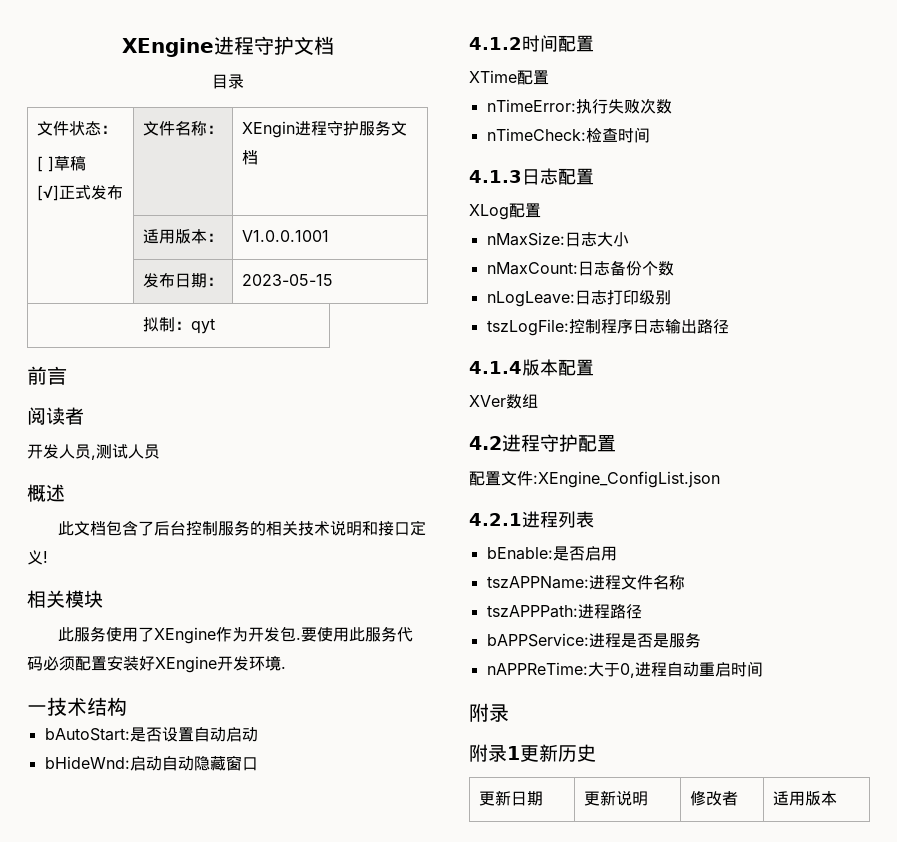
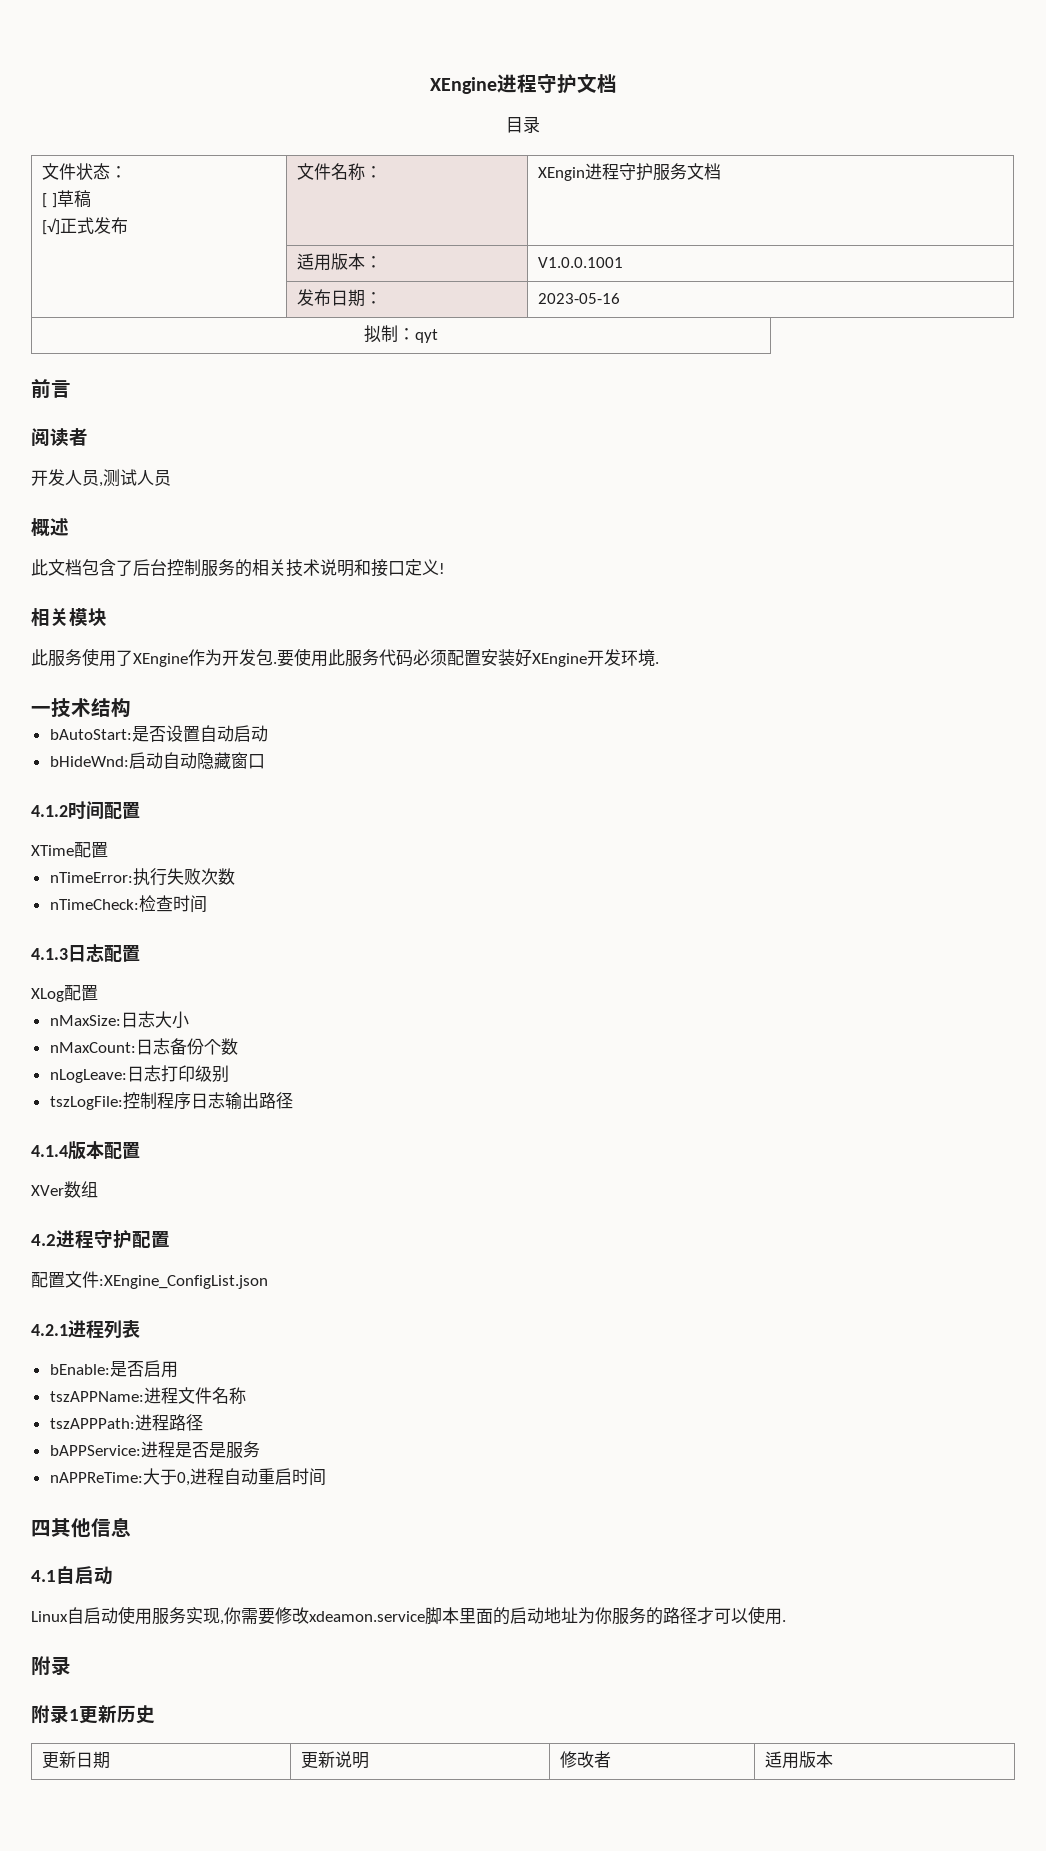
[241,274,333,286] 2023-05-15 -> [538,293,621,304] 2023-05-16
(763, 669) none -> [31,1517,131,1538] [31,1566,113,1585] [31,1606,786,1625] // 四其他信息 // 4.1自启动 // Linux自启动使用服务实现,你需要修改xdeamon.service脚本里面的启动地址为你服务的路径才可以使用.

